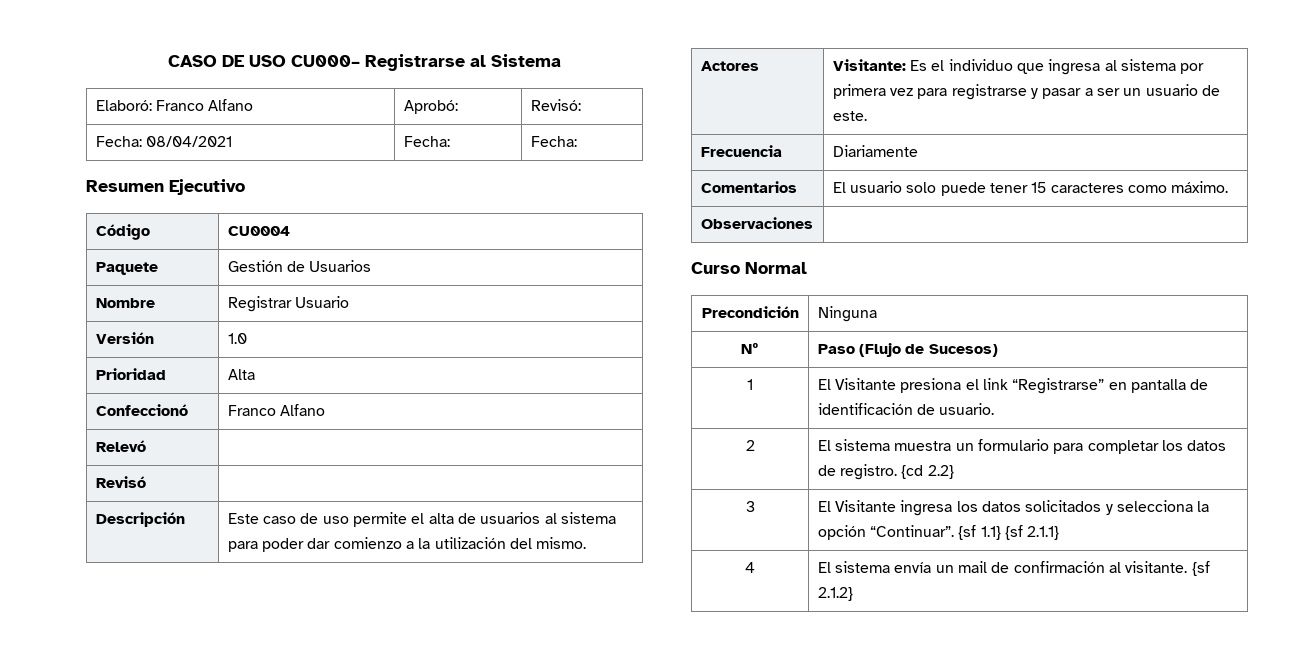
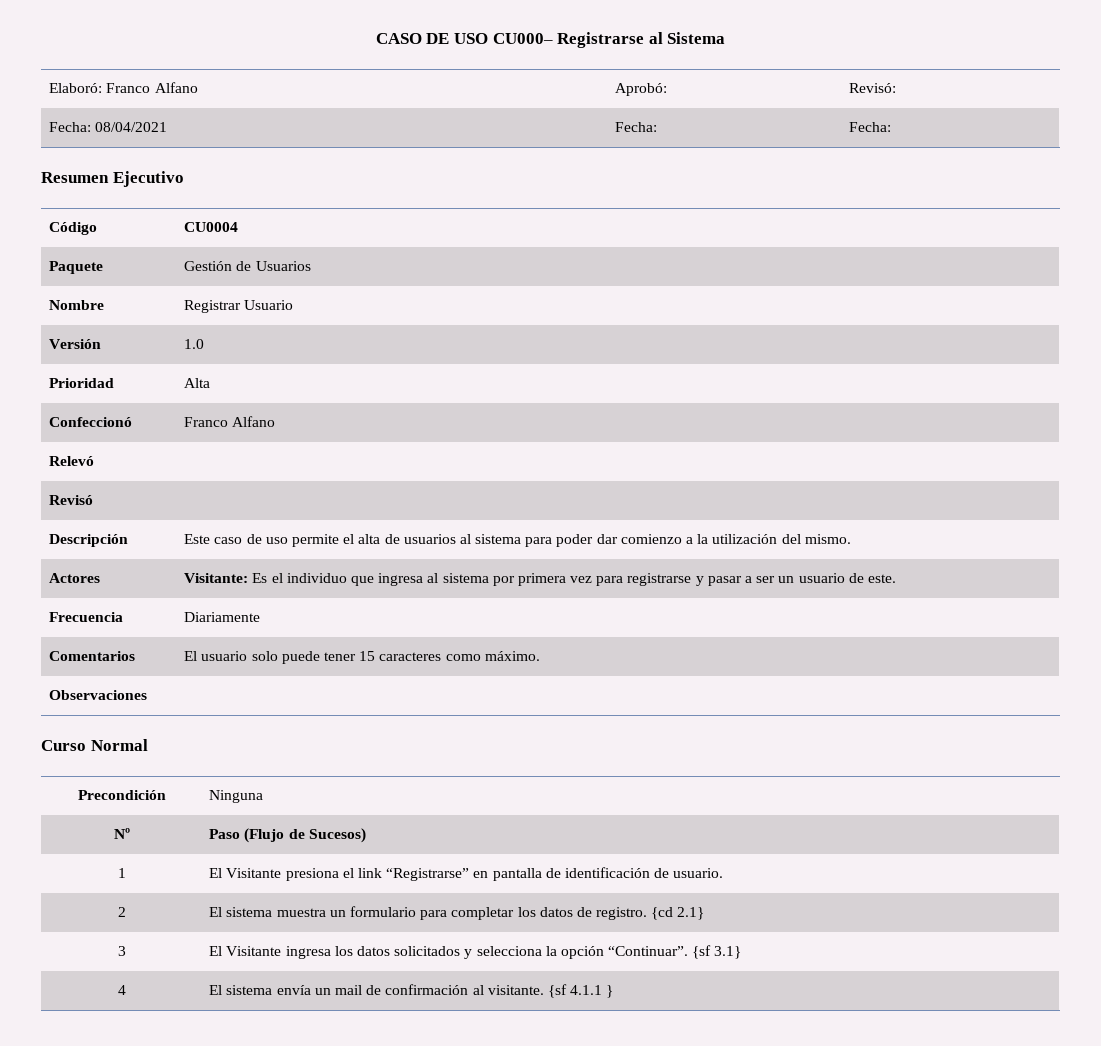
[927,465,954,479] 2.2} -> [677,907,705,920] 2.1}
[980,525,1060,540] 1.1} {sf 2.1.1} -> [714,946,742,959] 3.1}
[817,587,853,601] 2.1.2} -> [570,985,614,998] 4.1.1 }

